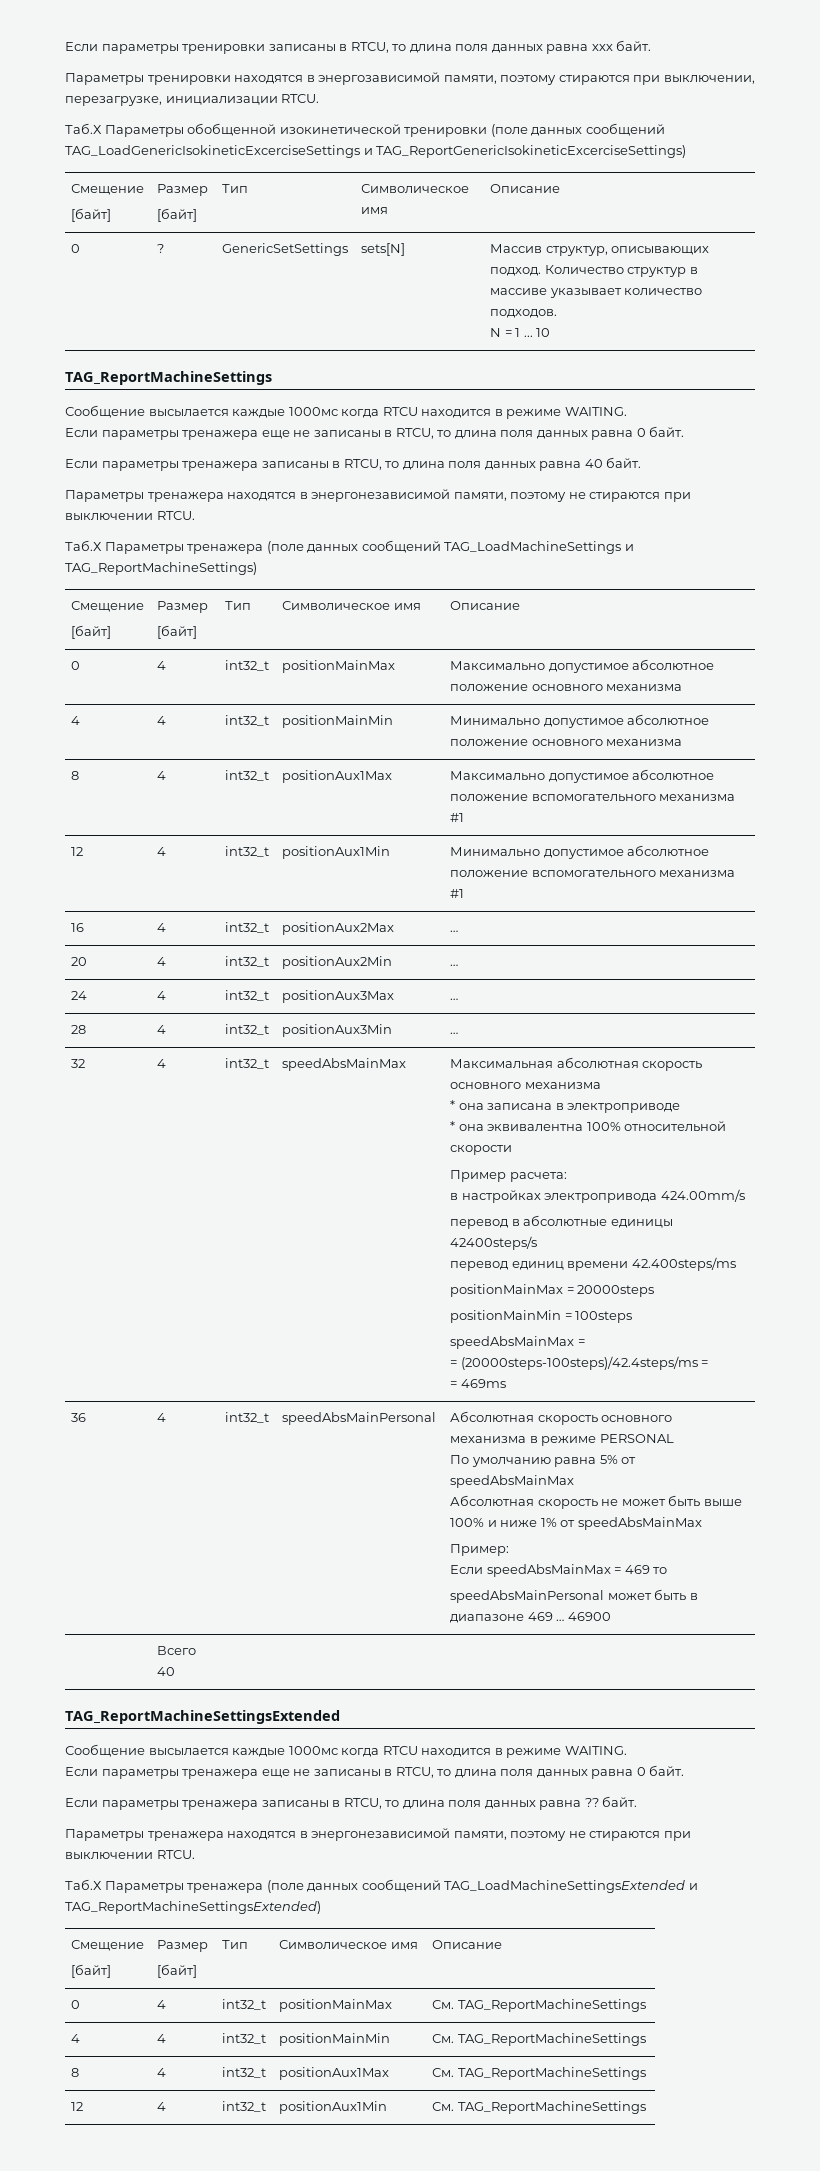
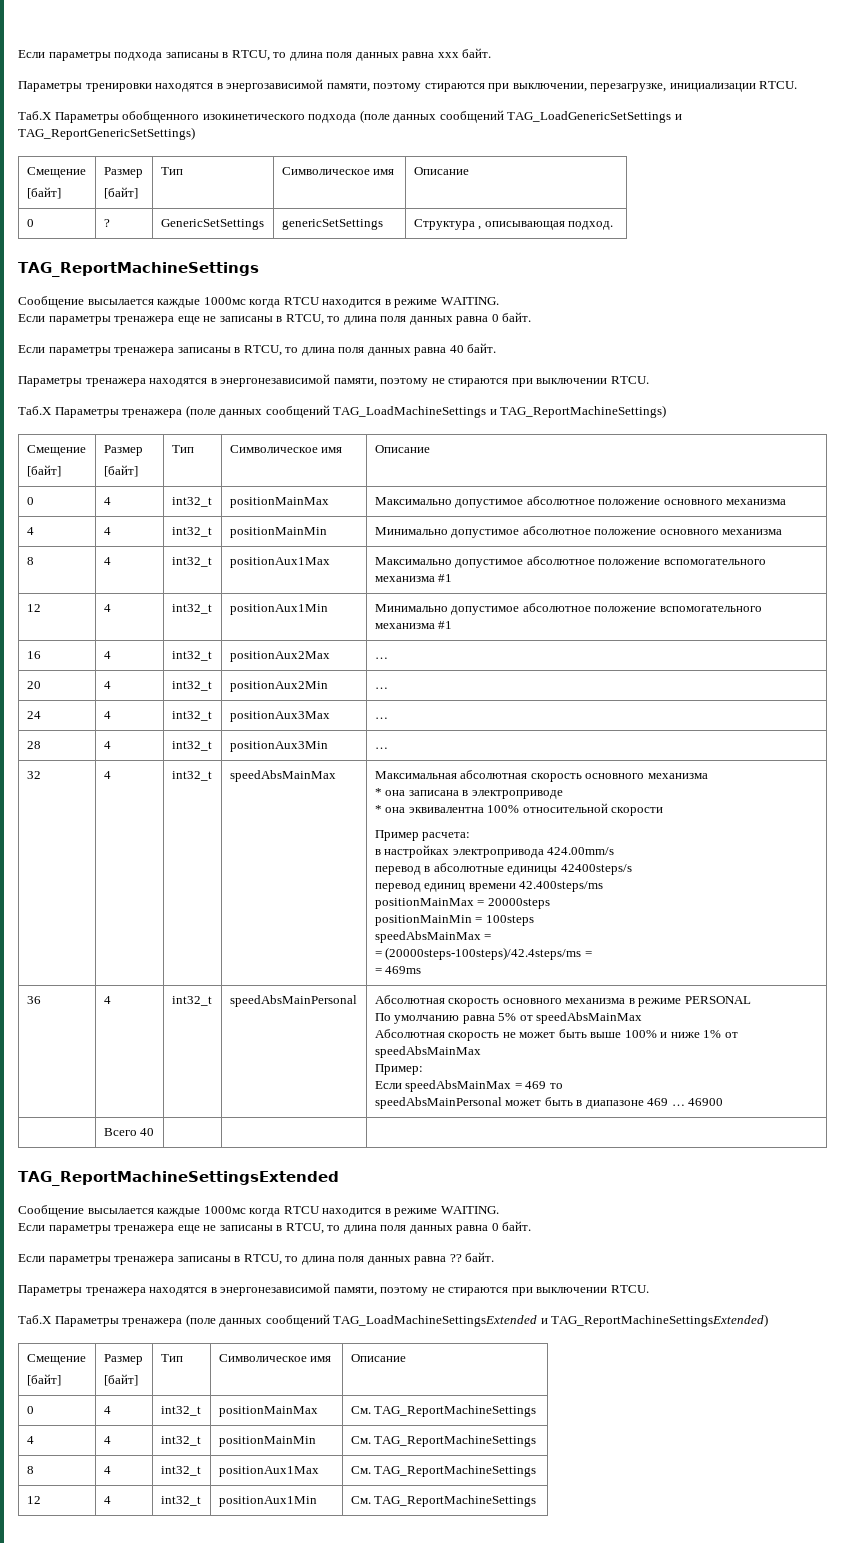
[65,42,266,54] Если параметры тренировки -> [18,50,163,61] Если параметры подхода
[187,123,665,137] [65,145,687,158] обобщенной изокинетической тренировки (поле данных сообщений TAG_LoadGenericIsokineticExcerciseSettings и TAG_ReportGenericIsokineticExcerciseSettings) -> [122,110,682,123] [18,127,195,140] обобщенного изокинетического подхода (поле данных сообщений TAG_LoadGenericSetSettings и TAG_ReportGenericSetSettings)
[361,243,406,256] [490,244,710,256] [490,265,698,277] [490,288,703,298] [490,309,558,318] [490,328,551,337] sets[N] | Массив структур, описывающих подход. Количество структур в массиве указывает количество подходов. // N = 1 ... 10 -> [281,219,383,230] [413,219,614,230] genericSetSettings | Структура , описывающая подход.

